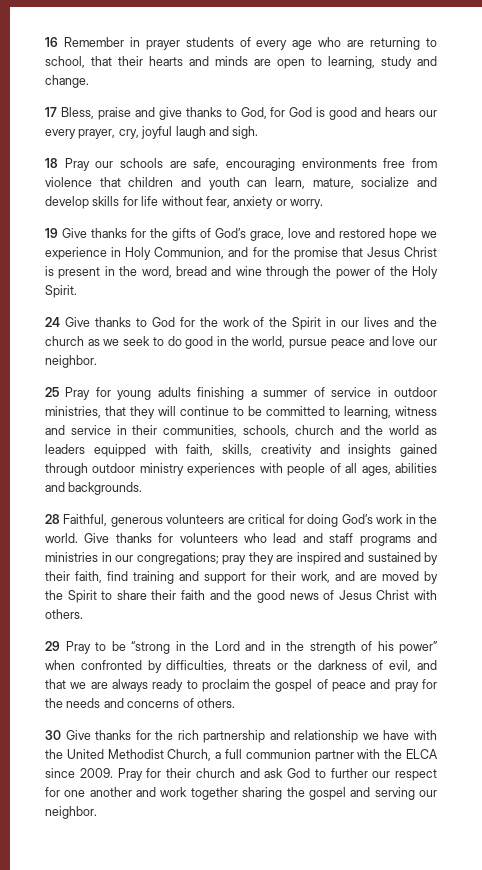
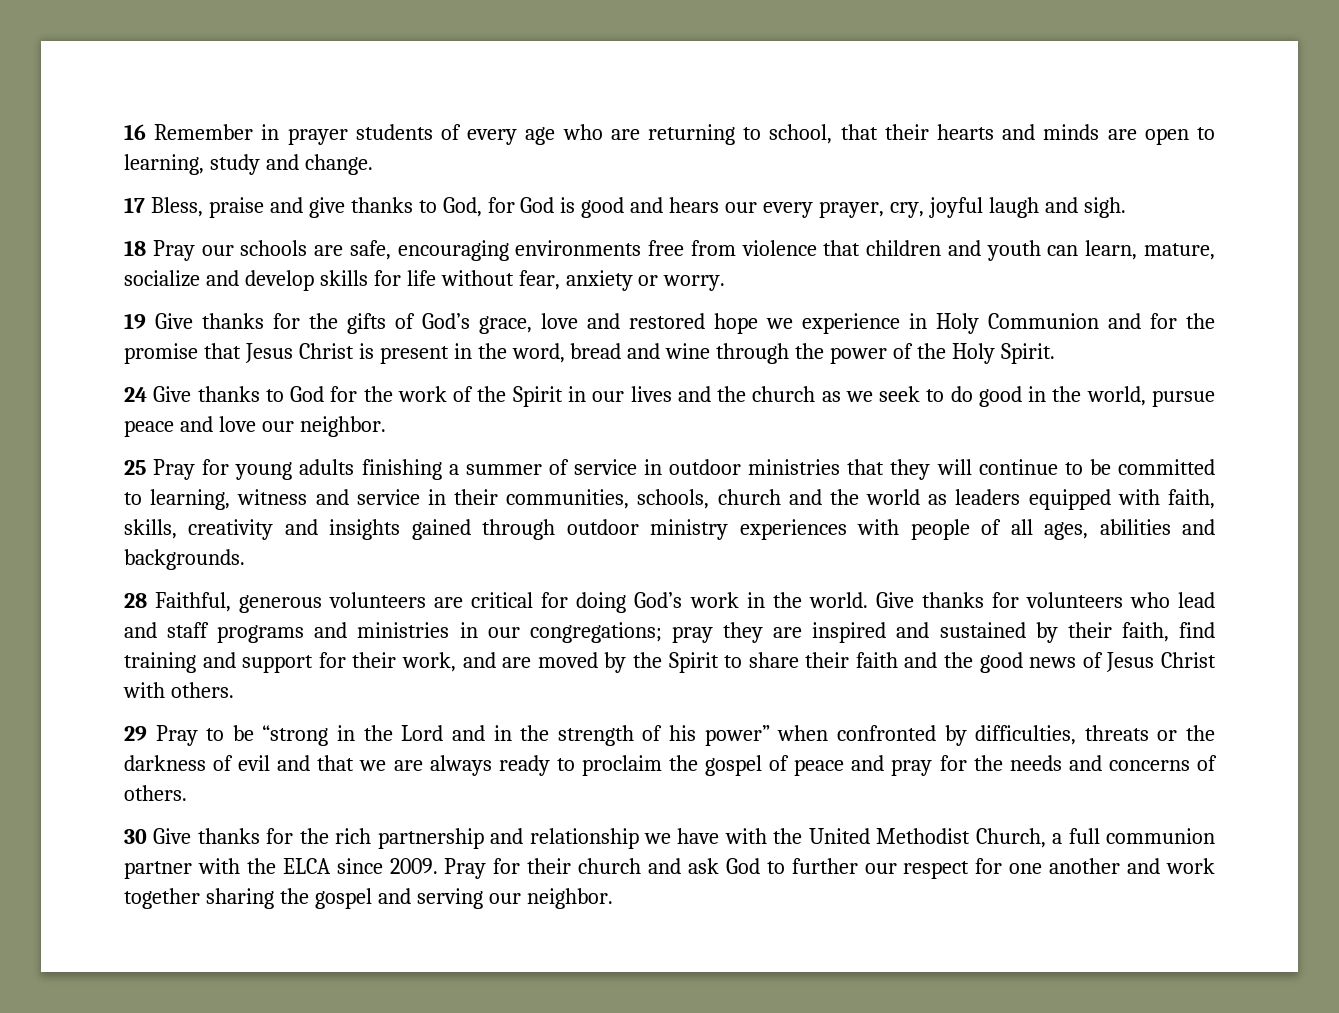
[154,247,225,259] Communion, -> [988,313,1099,329] Communion
[45,406,101,418] ministries, -> [748,459,841,475] ministries
[389,660,412,672] evil, -> [238,755,271,771] evil

